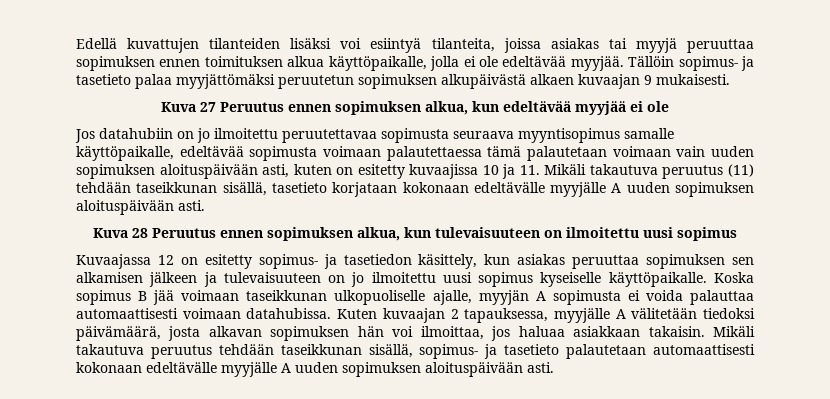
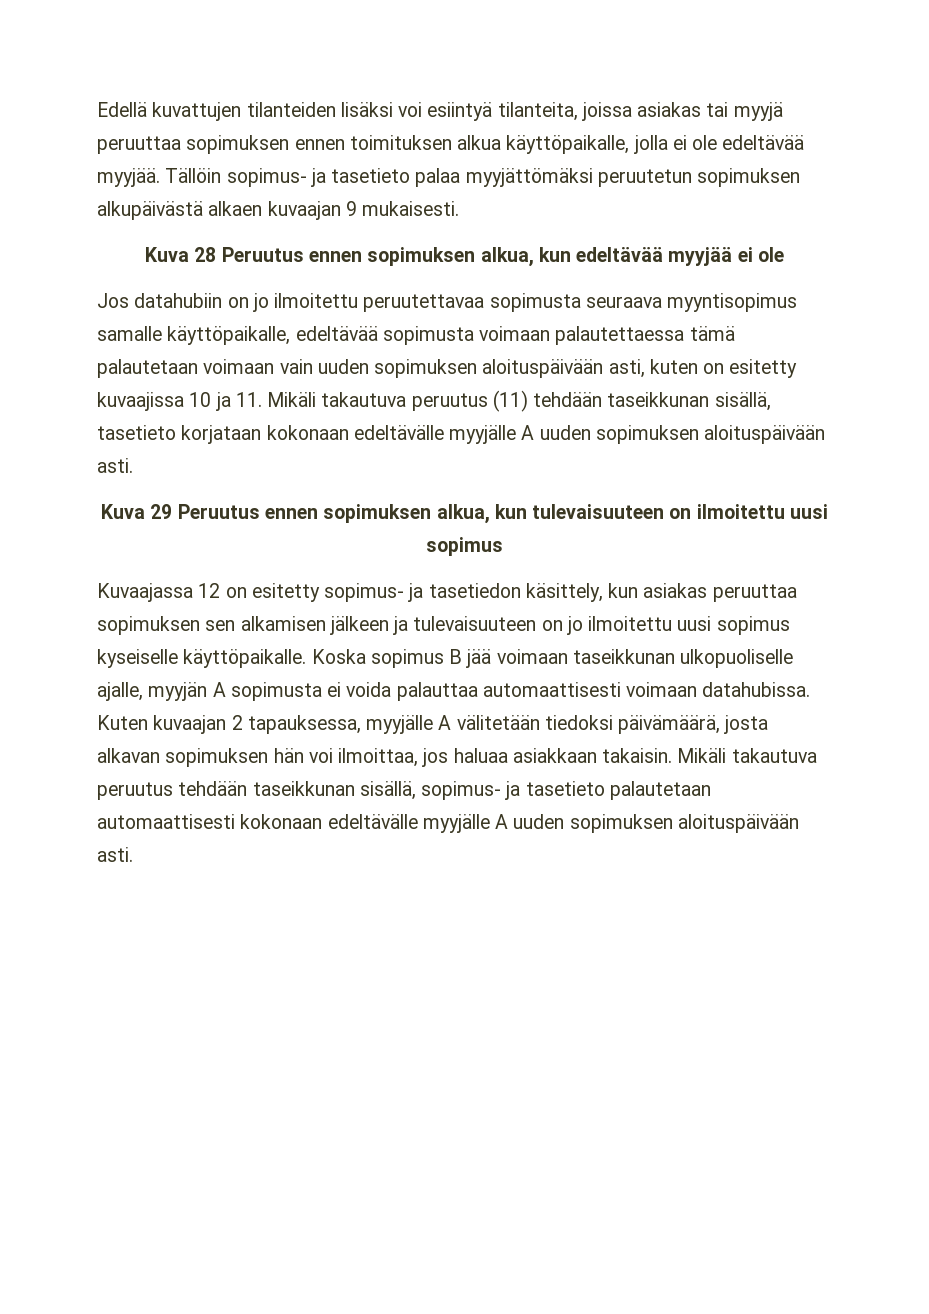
[200,102,216,112] 27 -> [194,247,217,262] 28
[132,228,148,238] 28 -> [150,504,173,519] 29

